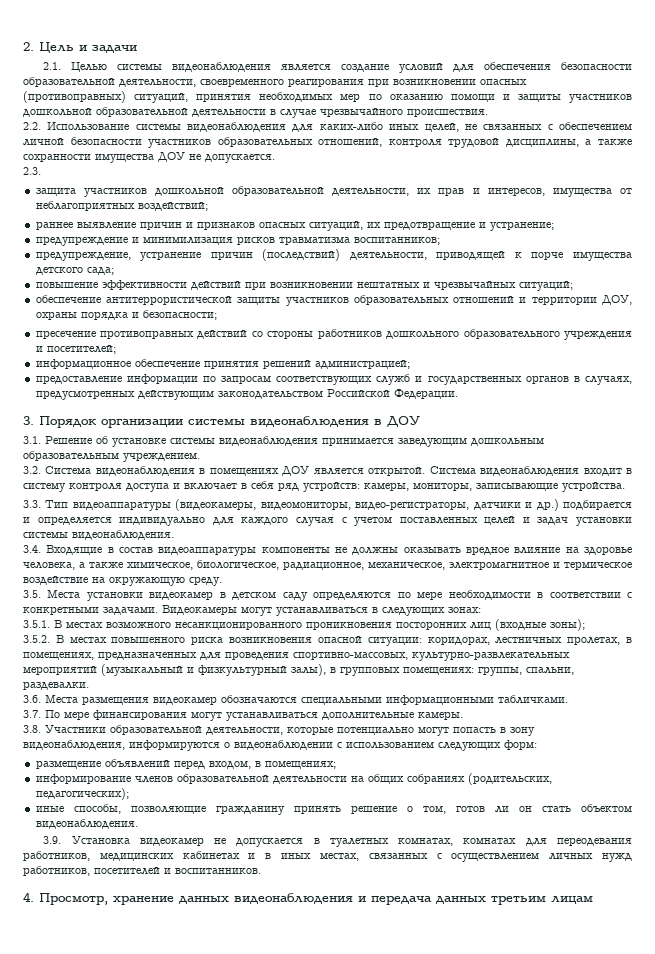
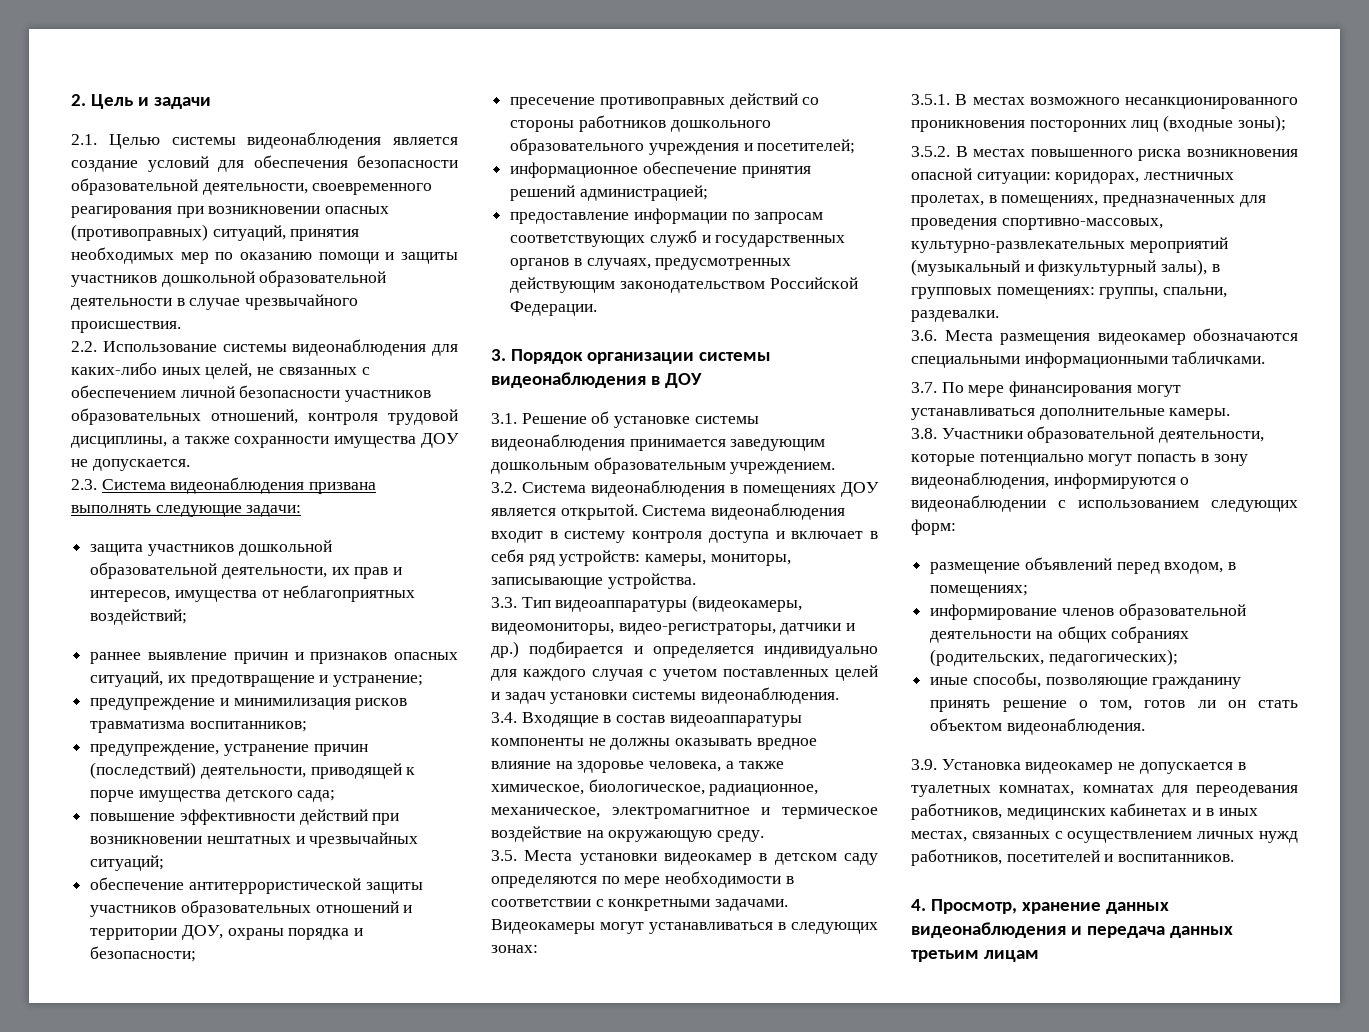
(41, 171) none -> [101,477,377,494] [71,505,302,517] Система видеонаблюдения призвана выполнять следующие задачи:

